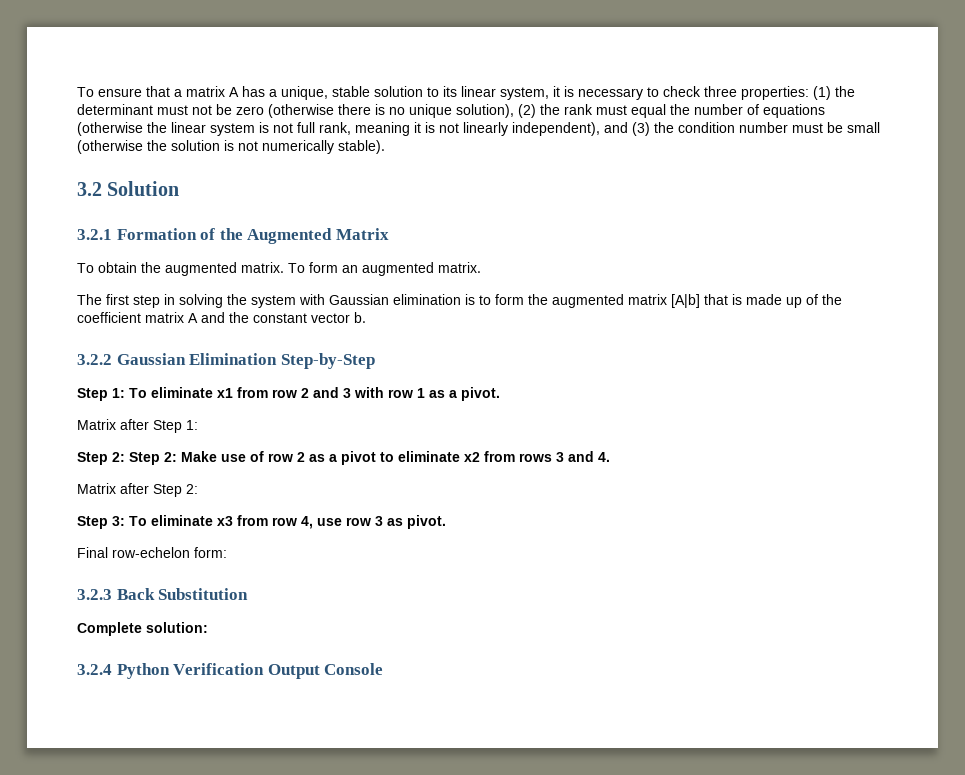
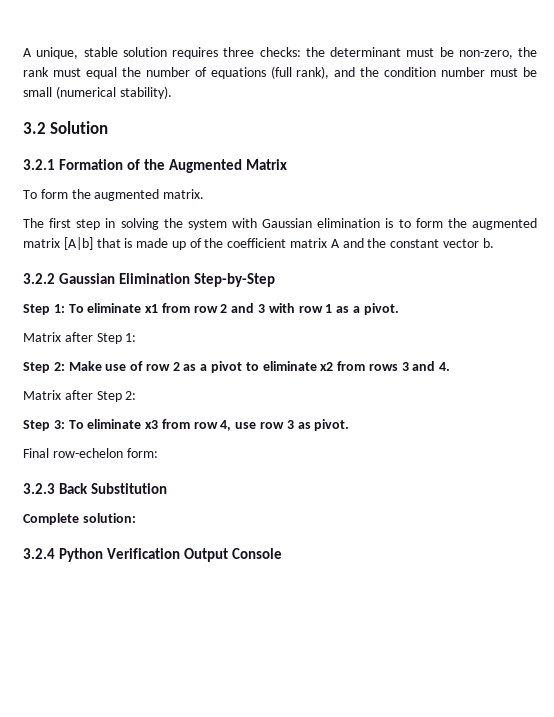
[77,86,855,100] [77,104,536,118] To ensure that a matrix A has a unique, stable solution to its linear system, it is necessary to check three properties: (1) the determinant must not be zero (otherwise there is no unique solution), (2) -> [23,47,513,59] A unique, stable solution requires three checks: the determinant must be non-zero,
[77,122,650,136] (otherwise the linear system is not full rank, meaning it is not linearly independent), and (3) -> [270,66,356,79] (full rank), and
[77,140,385,154] (otherwise the solution is not numerically stable). -> [55,86,172,99] (numerical stability).
[98,262,137,273] obtain -> [40,189,68,199] form
[288,262,481,276] To form an augmented matrix. -> (205, 194) none
[129,452,177,465] Step 2: -> (65, 366) none

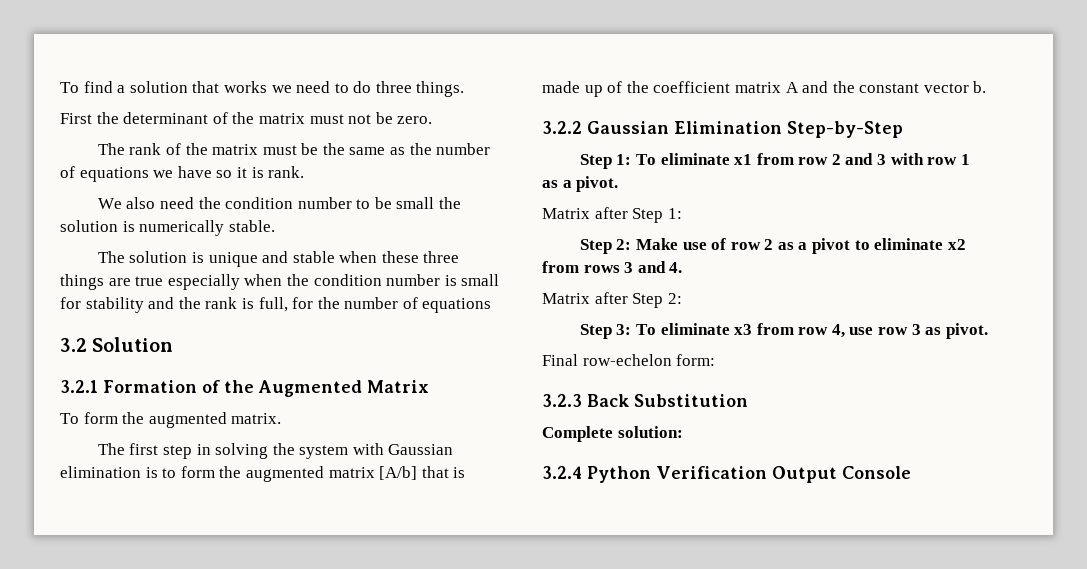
[23,47,537,59] [23,66,519,79] A unique, stable solution requires three checks: the determinant must be non-zero, the rank must equal the number of equations (full rank), and the condition number must -> [60,81,465,97] [60,112,433,124] [97,143,491,155] [60,166,305,182] [97,197,371,209] To find a solution that works we need to do three things. // First the determinant of the matrix must not be zero. // The rank of the matrix must be the same as the number of equations we have so it is rank. // We also need the condition number to
[55,86,172,99] (numerical stability). -> [439,197,462,209] [60,220,275,236] [97,251,460,267] [60,274,500,290] [60,297,492,313] the solution is numerically stable. // The solution is unique and stable when these three things are true especially when the condition number is small for stability and the rank is full, for the number of equations
[63,237,93,250] [A|b] -> [379,466,418,480] [A/b]

